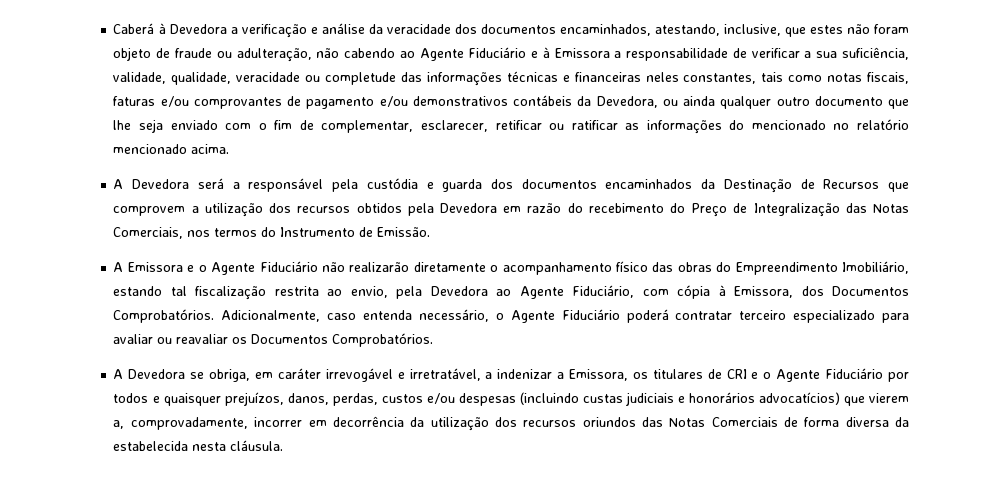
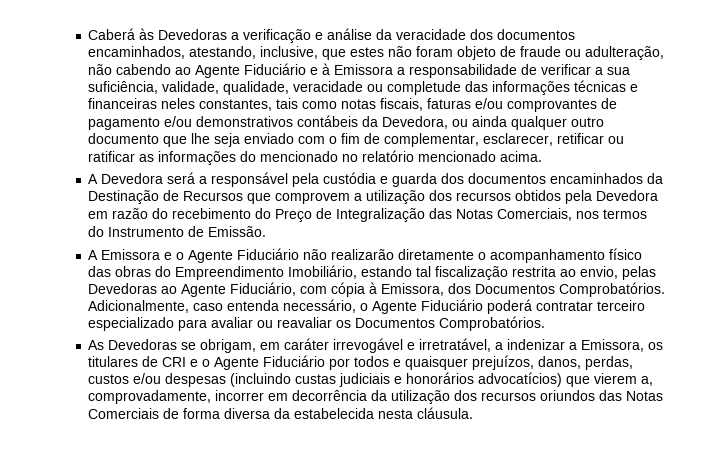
[158,23,227,34] à Devedora -> [139,28,228,40] às Devedoras
[396,286,488,299] pela Devedora -> [622,266,657,280] [88,283,158,294] pelas Devedoras
[113,369,251,382] A Devedora se obriga, -> [88,339,257,353] As Devedoras se obrigam,

